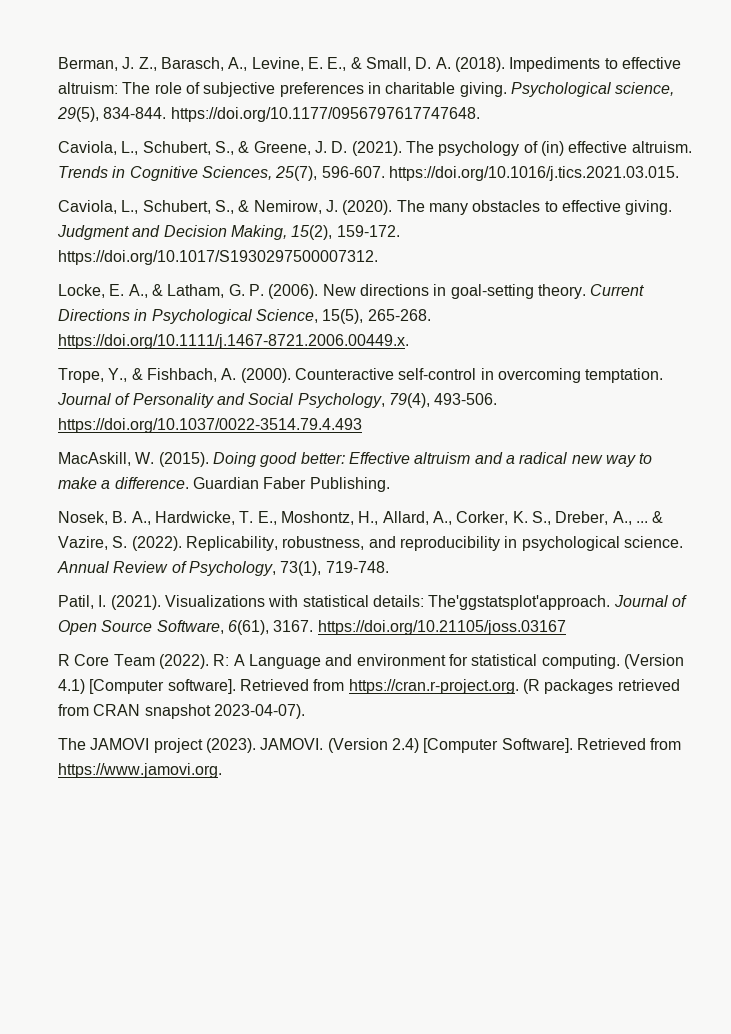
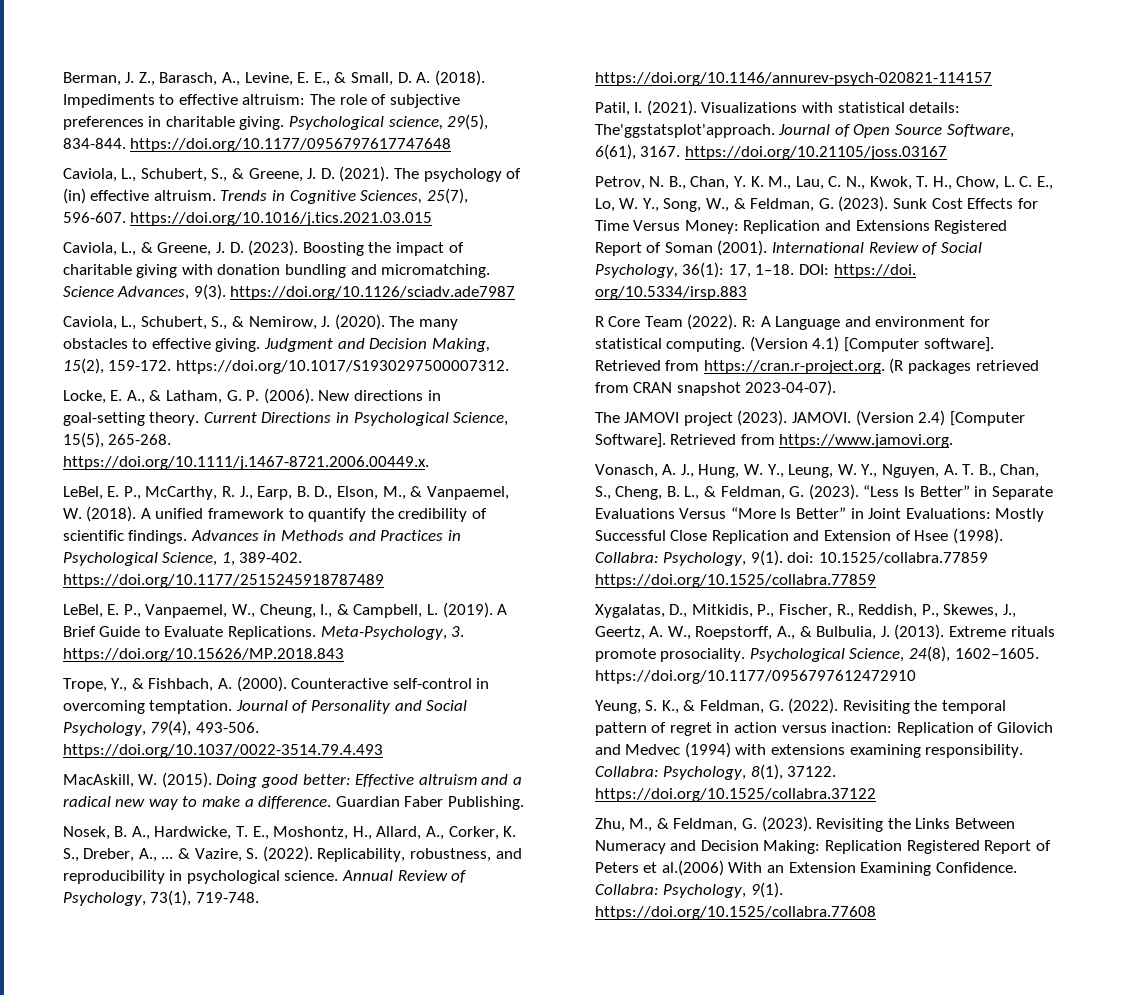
[170,107,480,122] https://doi.org/10.1177/0956797617747648. -> [130,138,452,152] https://doi.org/10.1177/0956797617747648
[389,166,680,181] https://doi.org/10.1016/j.tics.2021.03.015. -> [130,212,433,226] [62,240,464,256] [62,264,491,278] [62,284,516,300] https://doi.org/10.1016/j.tics.2021.03.015 // Caviola, L., & Greene, J. D. (2023). Boosting the impact of charitable giving with donation bundling and micromatching. Science Advances, 9(3). https://doi.org/10.1126/sciadv.ade7987
(410, 341) none -> [62,486,509,500] [62,506,487,522] [62,530,461,544] [62,552,303,566] [62,574,384,588] [62,602,508,618] [62,626,465,640] [62,648,344,662] // LeBel, E. P., McCarthy, R. J., Earp, B. D., Elson, M., & Vanpaemel, W. (2018). A unified framework to quantify the credibility of scientific findings. Advances in Methods and Practices in Psychological Science, 1, 389-402. https://doi.org/10.1177/2515245918787489 // LeBel, E. P., Vanpaemel, W., Cheung, I., & Campbell, L. (2019). A Brief Guide to Evaluate Replications. Meta-Psychology, 3. https://doi.org/10.15626/MP.2018.843
(389, 567) none -> [594,72,992,86] https://doi.org/10.1146/annurev-psych-020821-114157
(566, 627) none -> [594,176,1054,190] [594,196,1038,212] [594,220,1008,234] [594,240,982,256] [594,262,916,278] [594,286,747,300] // Petrov, N. B., Chan, Y. K. M., Lau, C. N., Kwok, T. H., Chow, L. C. E., Lo, W. Y., Song, W., & Feldman, G. (2023). Sunk Cost Effects for Time Versus Money: Replication and Extensions Registered Report of Soman (2001). International Review of Social Psychology, 36(1): 17, 1–18. DOI: https://doi. org/10.5334/irsp.883
(223, 770) none -> [594,464,1040,478] [594,484,1053,500] [594,507,1045,522] [594,528,1003,544] [594,550,988,566] [594,574,876,588] [594,604,1016,618] [594,624,1055,640] [594,646,1039,662] [594,670,916,684] [594,698,1006,714] [594,722,1053,736] [594,742,1024,758] [594,764,837,780] [594,788,876,802] [594,816,1015,832] [594,840,1051,854] [594,860,1017,876] [594,882,783,898] [594,906,876,920] // Vonasch, A. J., Hung, W. Y., Leung, W. Y., Nguyen, A. T. B., Chan, S., Cheng, B. L., & Feldman, G. (2023). “Less Is Better” in Separate Evaluations Versus “More Is Better” in Joint Evaluations: Mostly Successful Close Replication and Extension of Hsee (1998). Collabra: Psychology, 9(1). doi: 10.1525/collabra.77859 https://doi.org/10.1525/collabra.77859 // Xygalatas, D., Mitkidis, P., Fischer, R., Reddish, P., Skewes, J., Geertz, A. W., Roepstorff, A., & Bulbulia, J. (2013). Extreme rituals promote prosociality. Psychological Science, 24(8), 1602–1605. https://doi.org/10.1177/0956797612472910 // Yeung, S. K., & Feldman, G. (2022). Revisiting the temporal pattern of regret in action versus inaction: Replication of Gilovich and Medvec (1994) with extensions examining responsibility. Collabra: Psychology, 8(1), 37122. https://doi.org/10.1525/collabra.37122 // Zhu, M., & Feldman, G. (2023). Revisiting the Links Between Numeracy and Decision Making: Replication Registered Report of Peters et al.(2006) With an Extension Examining Confidence. Collabra: Psychology, 9(1). https://doi.org/10.1525/collabra.77608

